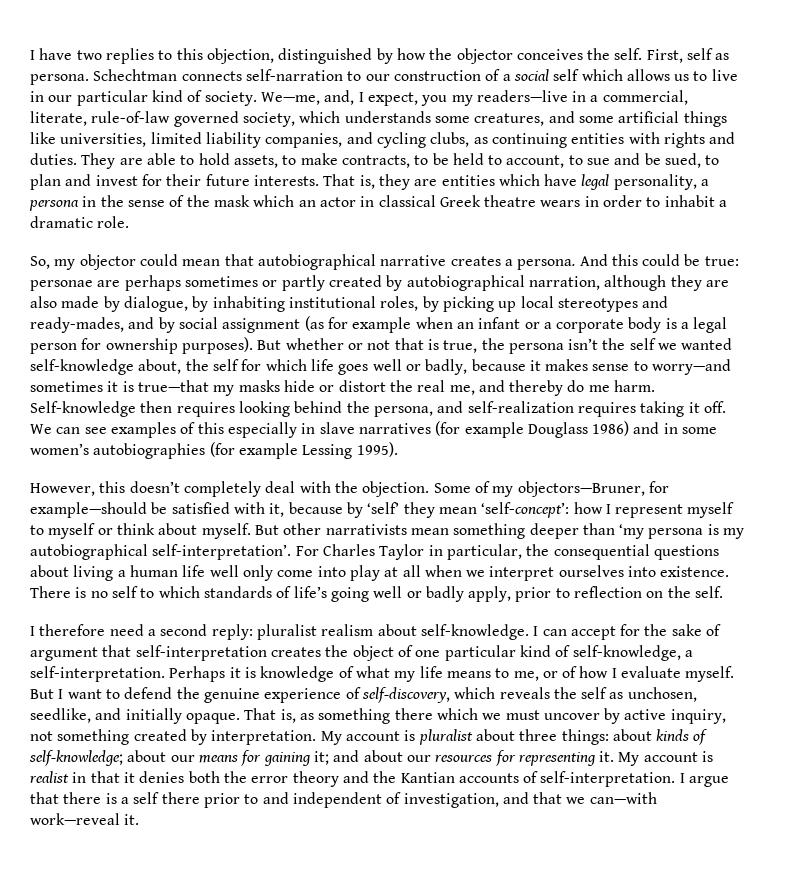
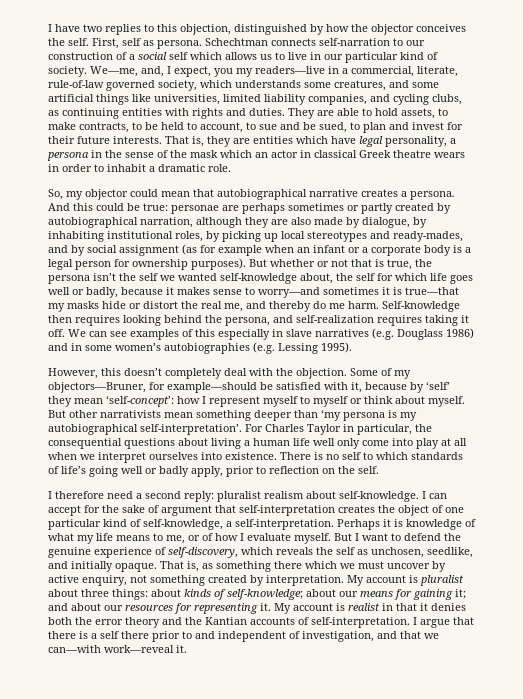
[435,421,524,438] (for example -> [372,328,394,340] (e.g.
[209,442,298,459] (for example -> [253,342,275,354] (e.g.
[670,709,726,724] inquiry, -> [82,575,127,586] enquiry,

